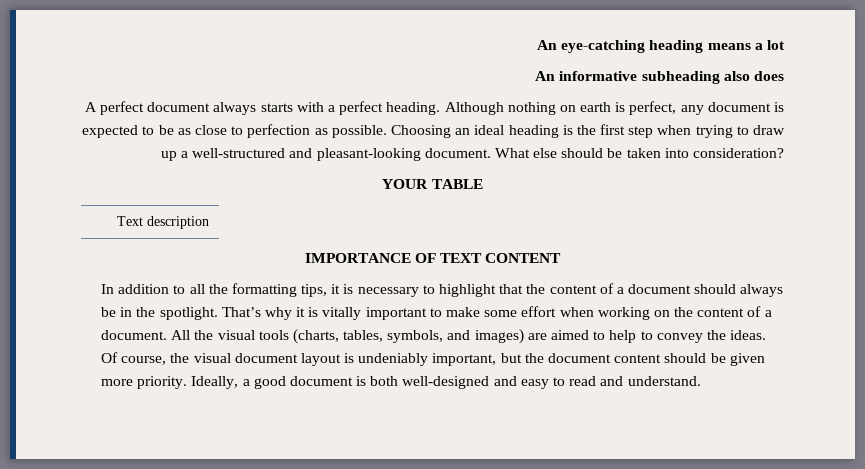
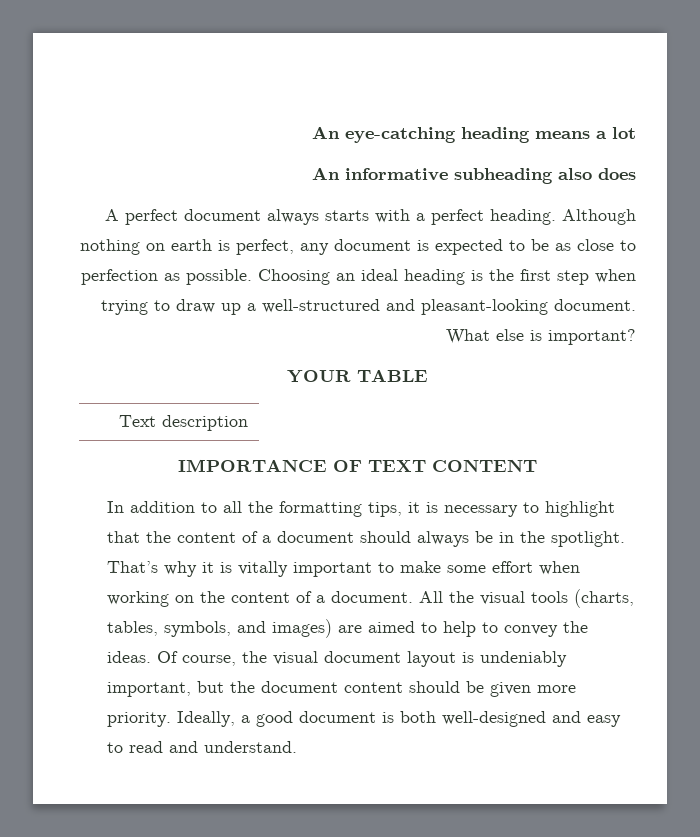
[561,148,784,158] should be taken into consideration? -> [530,329,636,345] is important?

